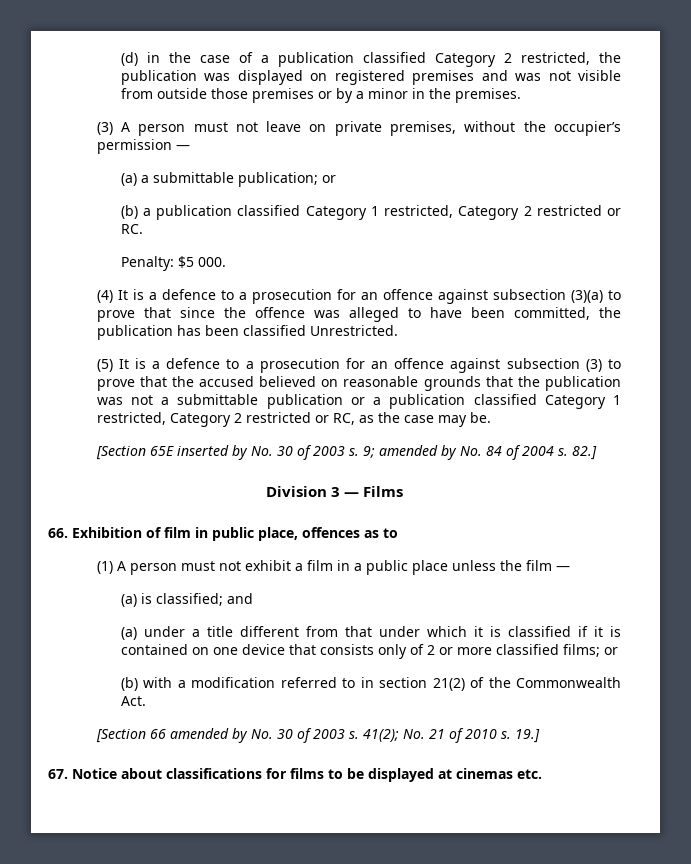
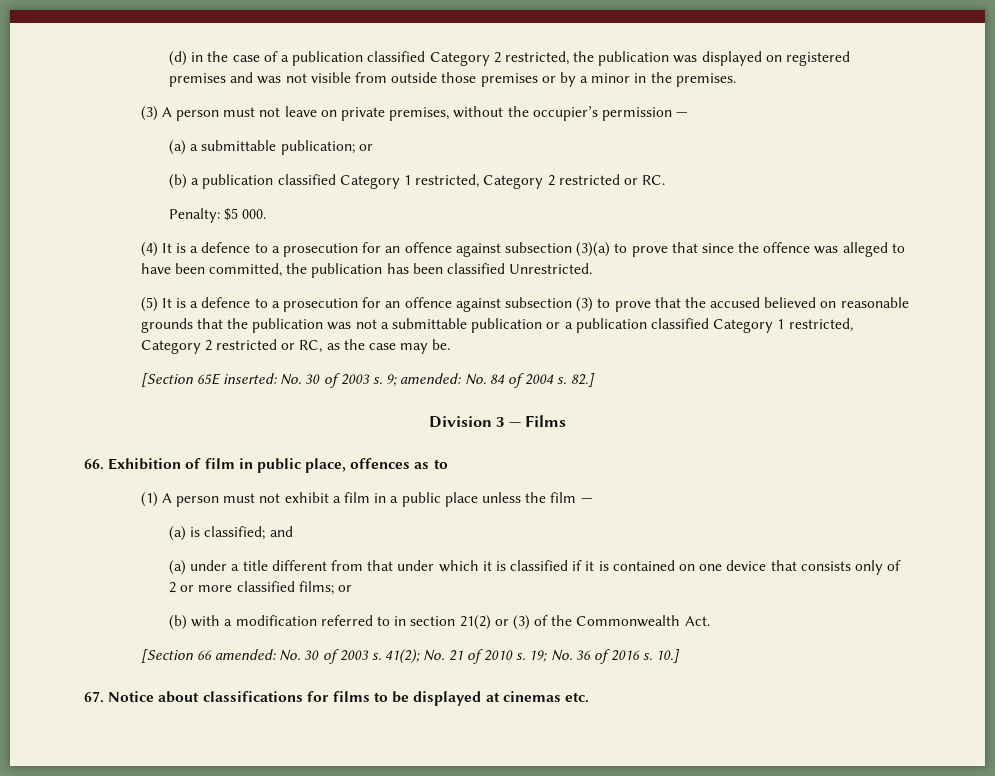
[176,445,248,460] inserted by -> [223,373,278,384] inserted:
[378,445,457,460] amended by -> [400,373,462,384] amended:
(465, 684) none -> [494,615,530,630] or (3)
[169,728,248,743] amended by -> [215,649,277,660] amended:
[514,729,540,743] 19.] -> [529,649,681,664] 19; No. 36 of 2016 s. 10.]

